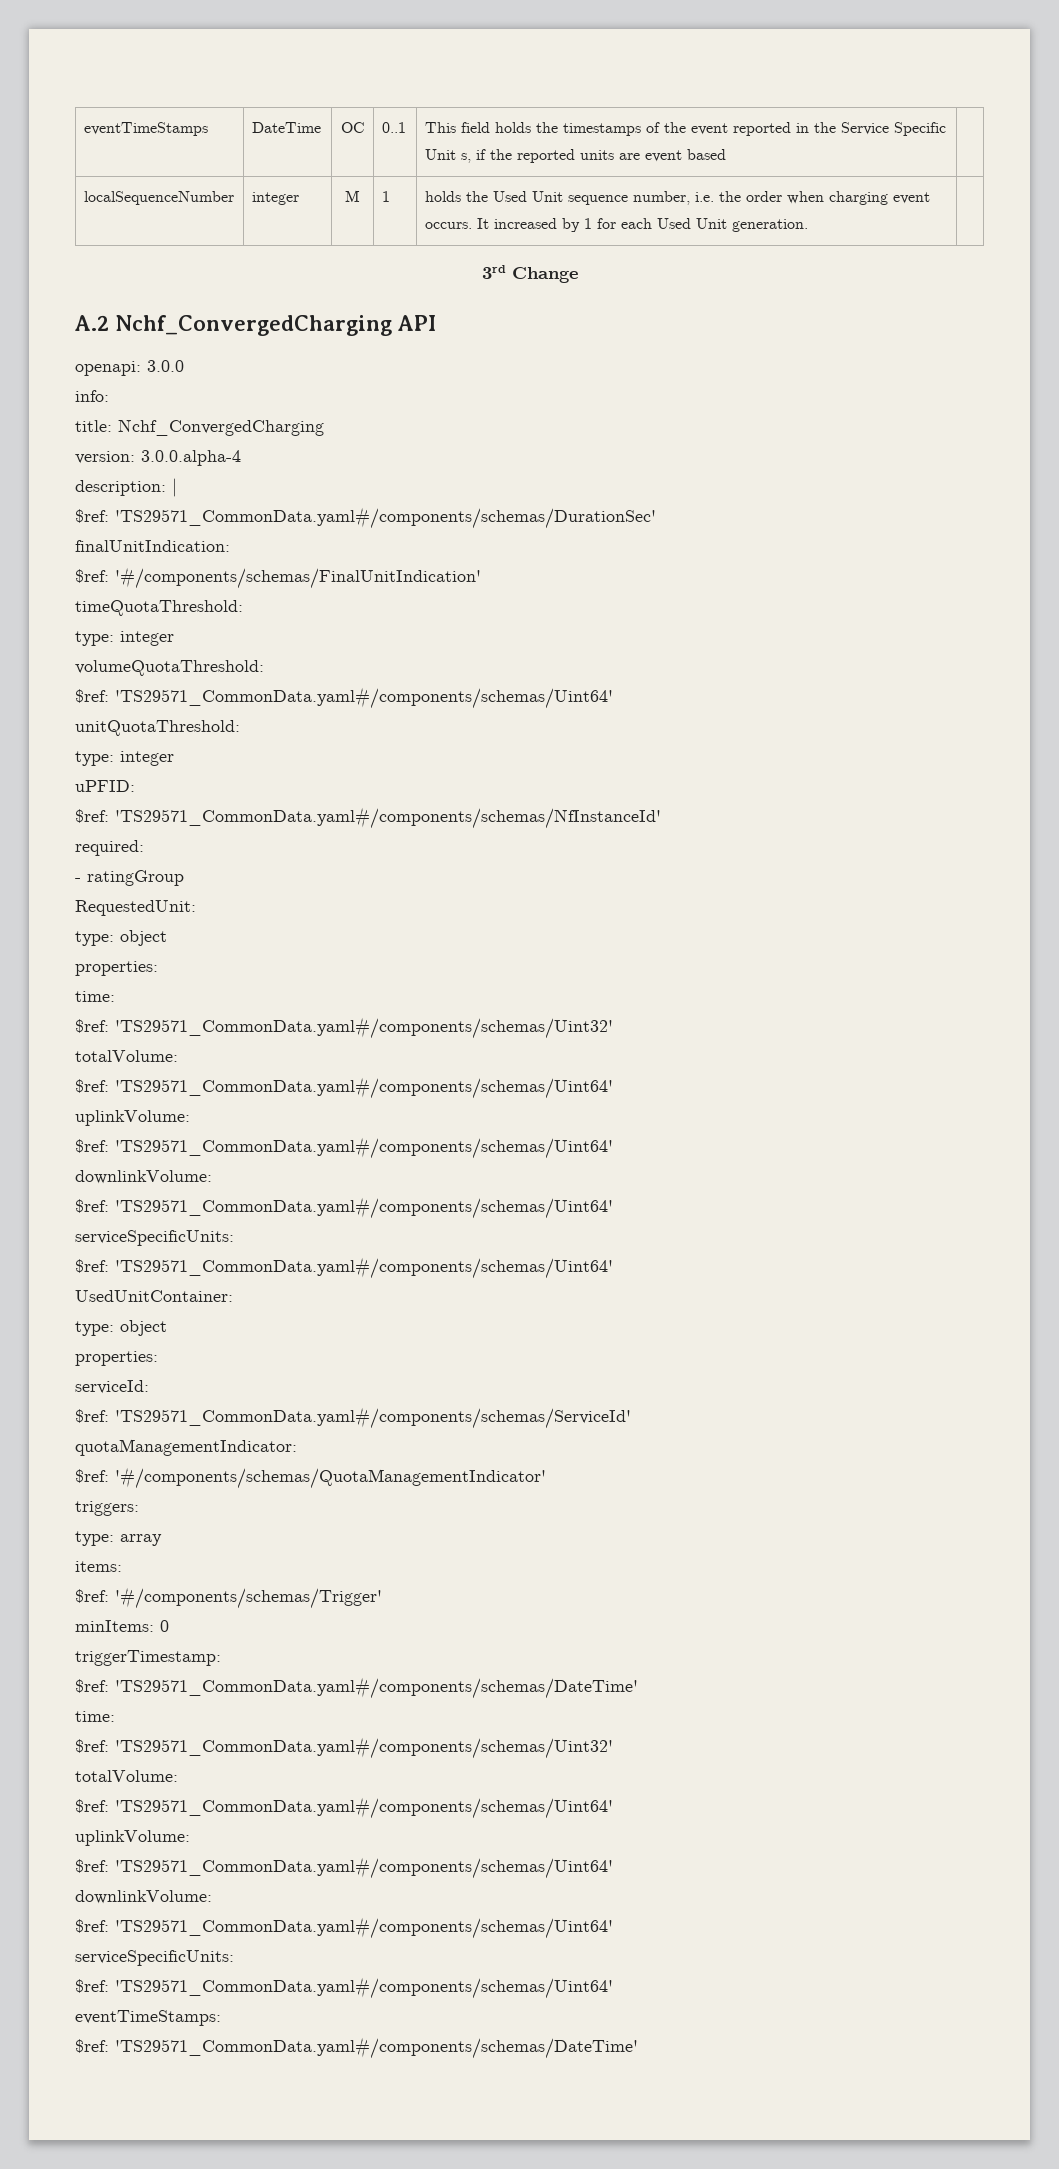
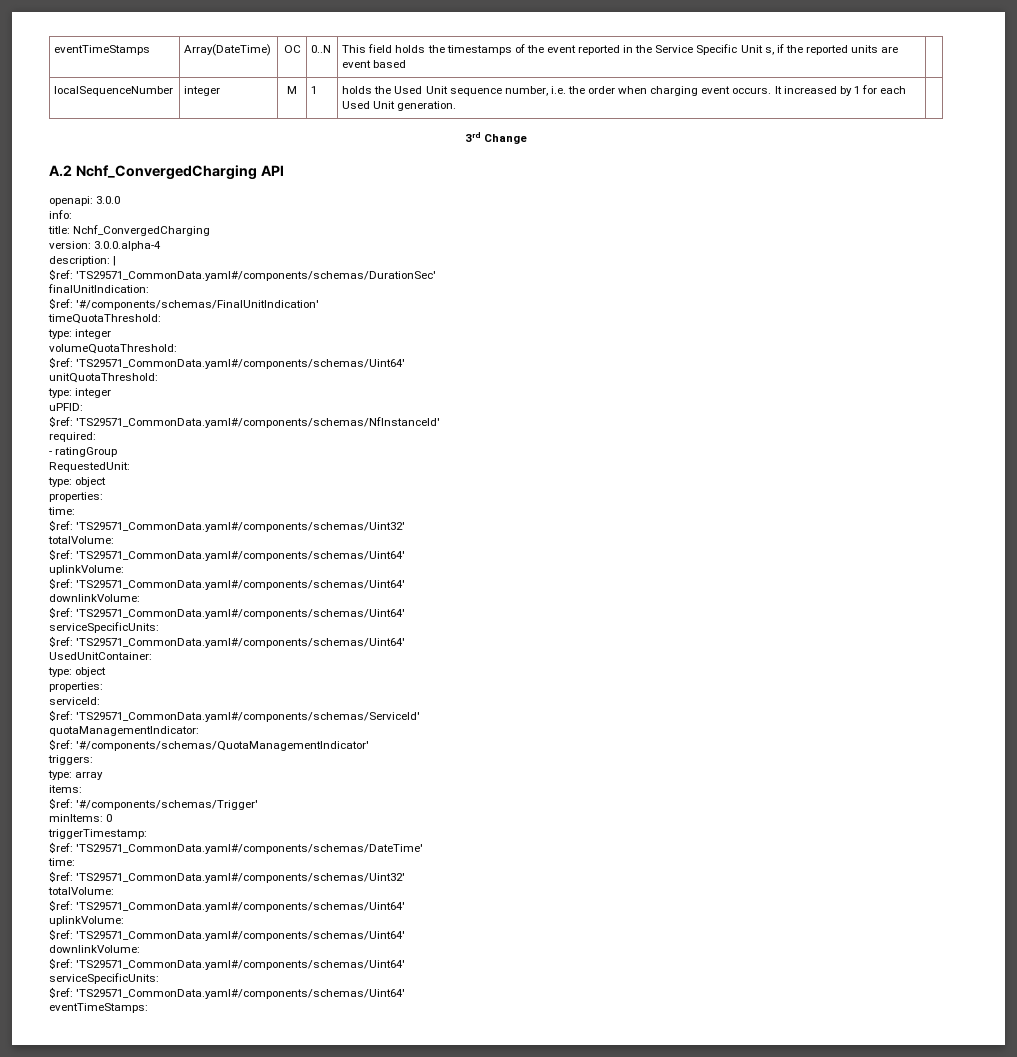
[251,122,321,133] DateTime -> [184,44,272,56] Array(DateTime)
[381,122,406,133] 0..1 -> [311,45,332,53] 0..N
[75,2037,638,2059] // $ref: 'TS29571_CommonData.yaml#/components/schemas/DateTime' -> (148, 1008) none

